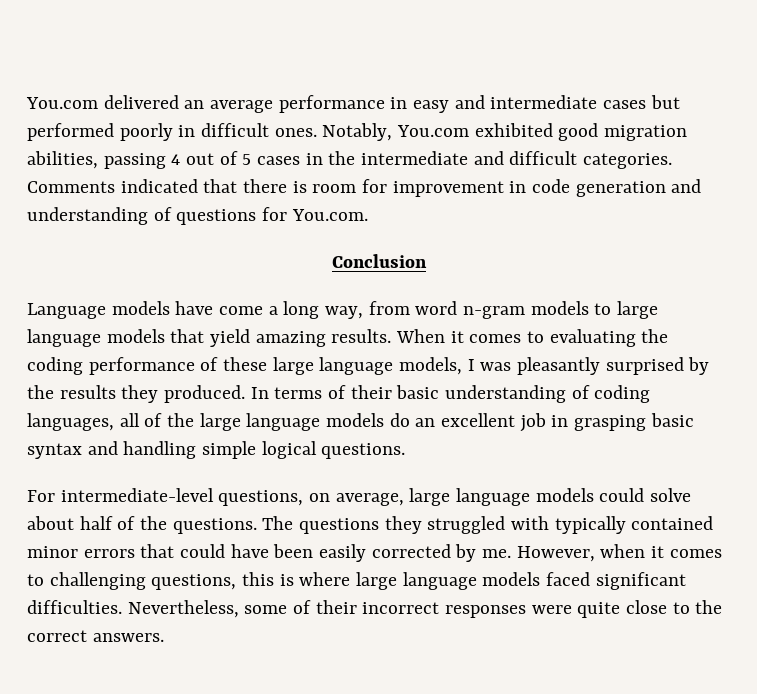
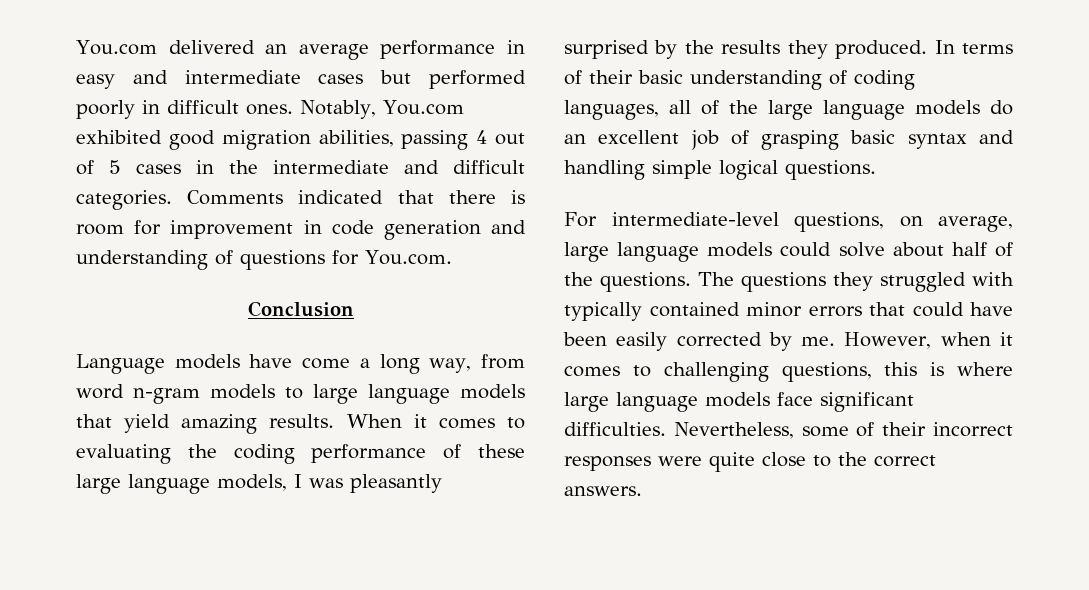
[551,415,569,427] in -> [730,130,749,145] of
[546,572,591,586] faced -> [777,392,813,406] face

